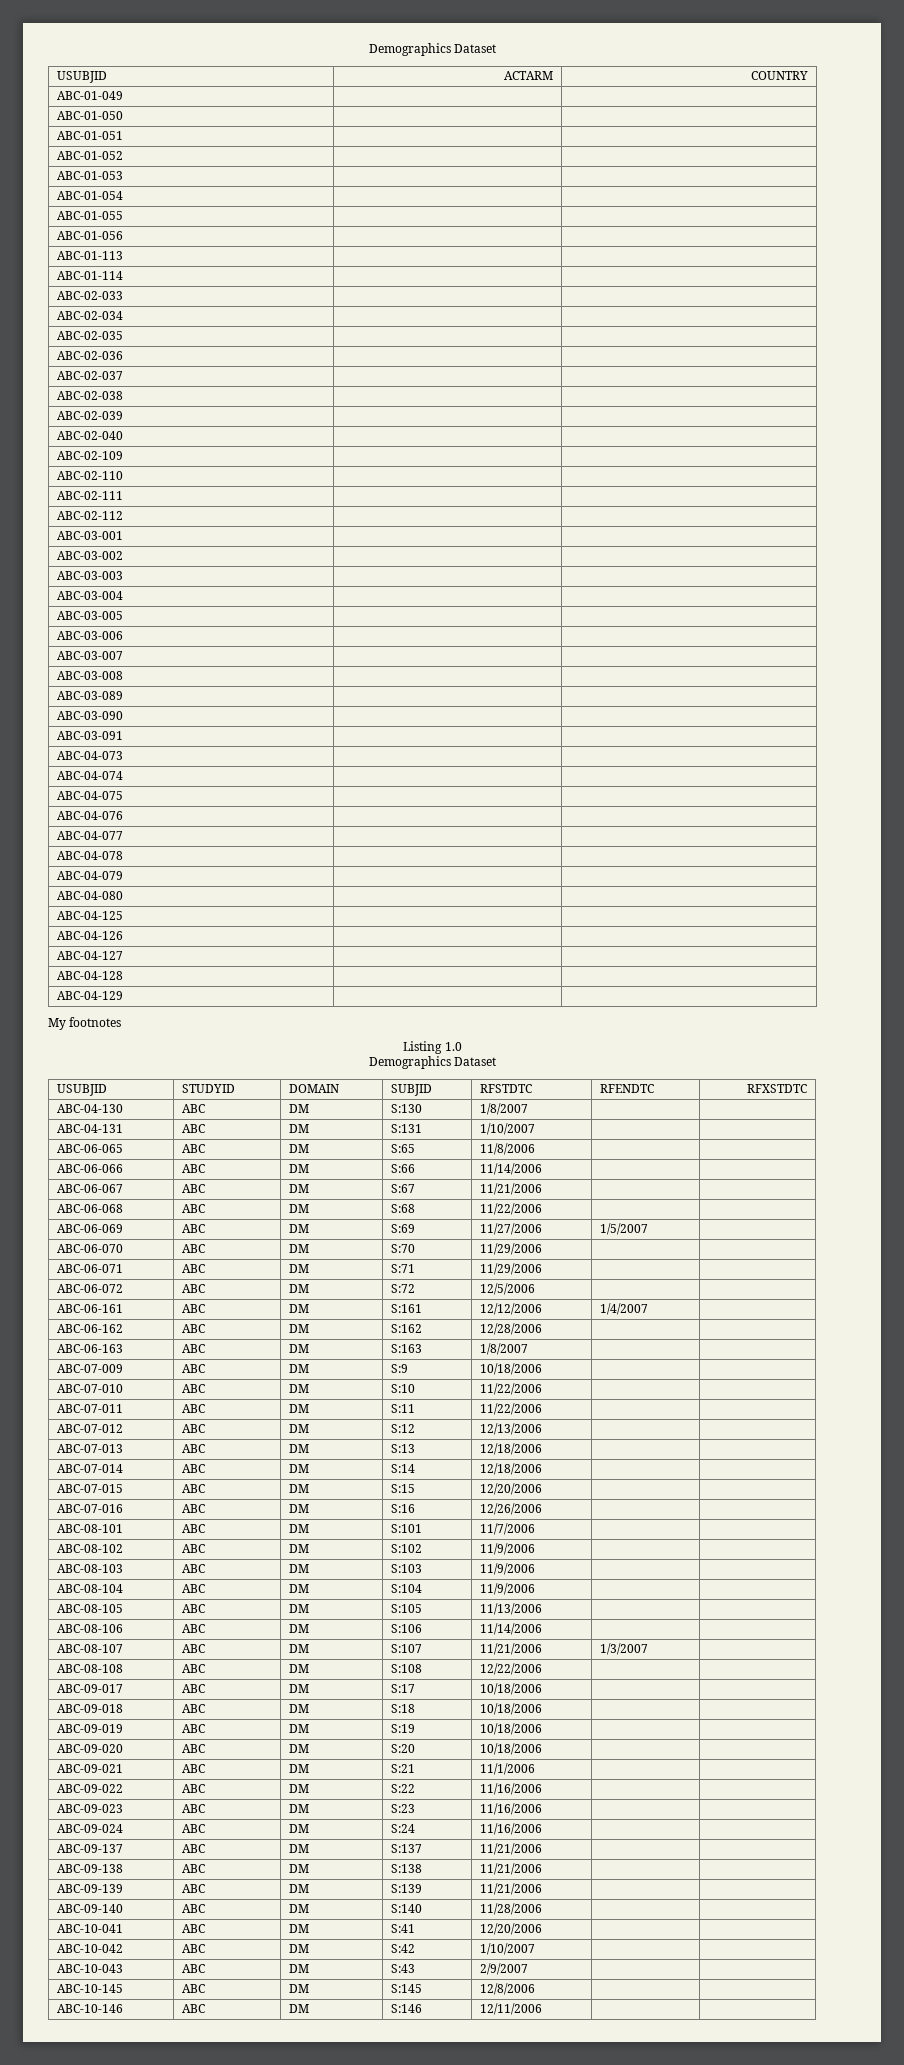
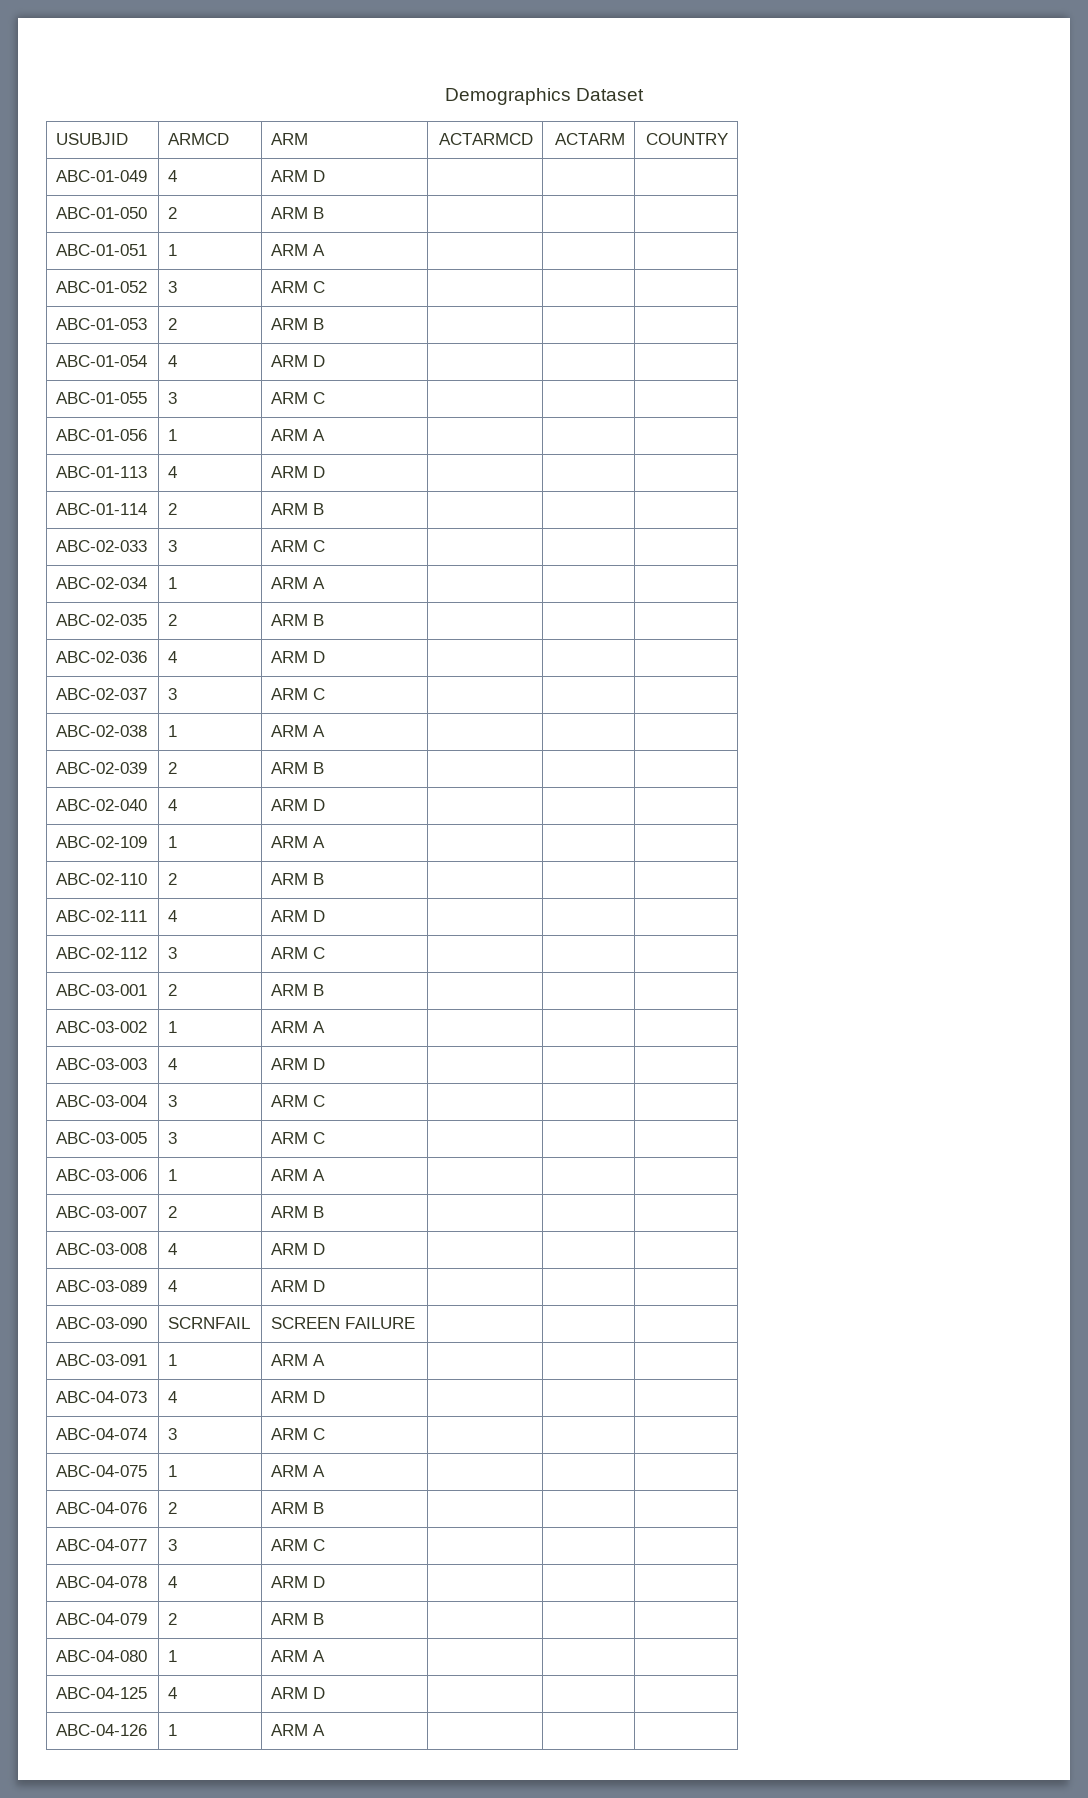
[368,43,497,56] [56,71,107,83] Demographics Dataset // USUBJID -> [444,88,645,105] [56,133,129,145] [168,133,230,145] [271,133,309,145] [438,133,533,145] Demographics Dataset // USUBJID | ARMCD | ARM | ACTARMCD
[56,111,123,120] [56,131,123,140] [56,151,123,160] [56,171,123,180] [56,191,123,200] [56,211,123,220] [56,231,123,240] [56,251,123,260] [56,271,123,280] [56,291,123,300] [56,311,123,320] [56,331,123,340] [56,351,123,360] [56,371,123,380] [56,391,123,400] [56,411,123,420] [56,431,123,440] [56,451,123,460] [56,471,123,480] [56,491,123,500] [56,511,123,520] [56,531,123,540] [56,551,123,560] [56,571,123,580] [56,591,123,600] [56,611,123,620] [56,631,123,640] [56,651,123,660] [56,671,123,680] [56,691,123,700] [56,711,123,720] [56,731,123,740] [56,751,123,760] [56,771,123,780] [56,791,123,800] [56,811,123,820] [56,831,123,840] [56,851,123,860] [56,871,123,880] [56,891,123,900] [56,911,123,920] [56,931,123,940] [56,951,123,960] [56,971,123,980] [56,991,123,1000] [48,1017,122,1030] [403,1041,462,1054] [368,1056,497,1069] [56,1084,107,1096] [181,1084,235,1093] [288,1084,339,1093] [390,1084,432,1096] [479,1084,532,1093] [599,1084,654,1093] [747,1084,808,1093] [56,1104,123,1113] [181,1104,205,1113] [288,1104,309,1113] [390,1104,422,1113] [479,1103,528,1115] [56,1124,123,1133] [181,1124,205,1133] [288,1124,309,1133] [390,1124,422,1133] [479,1123,535,1135] [56,1144,123,1153] [181,1144,205,1153] [288,1144,309,1153] [390,1144,415,1153] [479,1143,535,1155] [56,1164,123,1173] [181,1164,205,1173] [288,1164,309,1173] [390,1164,415,1173] [479,1163,542,1175] [56,1184,123,1193] [181,1184,205,1193] [288,1184,309,1193] [390,1184,415,1193] [479,1183,542,1195] [56,1204,123,1213] [181,1204,205,1213] [288,1204,309,1213] [390,1204,415,1213] [479,1203,542,1215] [56,1224,123,1233] [181,1224,205,1233] [288,1224,309,1233] [390,1224,415,1233] [479,1223,542,1235] [599,1223,648,1235] [56,1244,123,1253] [181,1244,205,1253] [288,1244,309,1253] [390,1244,415,1253] [479,1243,542,1255] [56,1264,123,1273] [181,1264,205,1273] [288,1264,309,1273] [390,1264,415,1273] [479,1263,542,1275] [56,1284,123,1293] [181,1284,205,1293] [288,1284,309,1293] [390,1284,415,1293] [479,1283,535,1295] [56,1304,123,1313] [181,1304,205,1313] [288,1304,309,1313] [390,1304,422,1313] [479,1303,542,1315] [599,1303,648,1315] [56,1324,123,1333] [181,1324,205,1333] [288,1324,309,1333] [390,1324,422,1333] [479,1323,542,1335] [56,1344,123,1353] [181,1344,205,1353] [288,1344,309,1353] [390,1344,422,1353] [479,1343,528,1355] [56,1364,123,1373] [181,1364,205,1373] [288,1364,309,1373] [390,1364,408,1373] [479,1363,542,1375] [56,1384,123,1393] [181,1384,205,1393] [288,1384,309,1393] [390,1384,415,1393] [479,1383,542,1395] [56,1404,123,1413] [181,1404,205,1413] [288,1404,309,1413] [390,1404,415,1413] [479,1403,542,1415] [56,1424,123,1433] [181,1424,205,1433] [288,1424,309,1433] [390,1424,415,1433] [479,1423,542,1435] [56,1444,123,1453] [181,1444,205,1453] [288,1444,309,1453] [390,1444,415,1453] [479,1443,542,1455] [56,1464,123,1473] [181,1464,205,1473] [288,1464,309,1473] [390,1464,415,1473] [479,1463,542,1475] [56,1484,123,1493] [181,1484,205,1493] [288,1484,309,1493] [390,1484,415,1493] [479,1483,542,1495] [56,1504,123,1513] [181,1504,205,1513] [288,1504,309,1513] [390,1504,415,1513] [479,1503,542,1515] [56,1524,123,1533] [181,1524,205,1533] [288,1524,309,1533] [390,1524,422,1533] [479,1523,535,1535] [56,1544,123,1553] [181,1544,205,1553] [288,1544,309,1553] [390,1544,422,1553] [479,1543,535,1555] [56,1564,123,1573] [181,1564,205,1573] [288,1564,309,1573] [390,1564,422,1573] [479,1563,535,1575] [56,1584,123,1593] [181,1584,205,1593] [288,1584,309,1593] [390,1584,422,1593] [479,1583,535,1595] [56,1604,123,1613] [181,1604,205,1613] [288,1604,309,1613] [390,1604,422,1613] [479,1603,542,1615] [56,1624,123,1633] [181,1624,205,1633] [288,1624,309,1633] [390,1624,422,1633] [479,1623,542,1635] [56,1644,123,1653] [181,1644,205,1653] [288,1644,309,1653] [390,1644,422,1653] [479,1643,542,1655] [599,1643,648,1655] [56,1664,123,1673] [181,1664,205,1673] [288,1664,309,1673] [390,1664,422,1673] [479,1663,542,1675] [56,1684,123,1693] [181,1684,205,1693] [288,1684,309,1693] [390,1684,415,1693] [479,1683,542,1695] [56,1704,123,1713] [181,1704,205,1713] [288,1704,309,1713] [390,1704,415,1713] [479,1703,542,1715] [56,1724,123,1733] [181,1724,205,1733] [288,1724,309,1733] [390,1724,415,1733] [479,1723,542,1735] [56,1744,123,1753] [181,1744,205,1753] [288,1744,309,1753] [390,1744,415,1753] [479,1743,542,1755] [56,1764,123,1773] [181,1764,205,1773] [288,1764,309,1773] [390,1764,415,1773] [479,1763,535,1775] [56,1784,123,1793] [181,1784,205,1793] [288,1784,309,1793] [390,1784,415,1793] [479,1783,542,1795] [56,1804,123,1813] [181,1804,205,1813] [288,1804,309,1813] [390,1804,415,1813] [479,1803,542,1815] [56,1824,123,1833] [181,1824,205,1833] [288,1824,309,1833] [390,1824,415,1833] [479,1823,542,1835] [56,1844,123,1853] [181,1844,205,1853] [288,1844,309,1853] [390,1844,422,1853] [479,1843,542,1855] [56,1864,123,1873] [181,1864,205,1873] [288,1864,309,1873] [390,1864,422,1873] [479,1863,542,1875] [56,1884,123,1893] [181,1884,205,1893] [288,1884,309,1893] [390,1884,422,1893] [479,1883,542,1895] [56,1904,123,1913] [181,1904,205,1913] [288,1904,309,1913] [390,1904,422,1913] [479,1903,542,1915] [56,1924,123,1933] [181,1924,205,1933] [288,1924,309,1933] [390,1924,415,1933] [479,1923,542,1935] [56,1944,123,1953] [181,1944,205,1953] [288,1944,309,1953] [390,1944,415,1953] [479,1943,535,1955] [56,1964,123,1973] [181,1964,205,1973] [288,1964,309,1973] [390,1964,415,1973] [479,1963,528,1975] [56,1984,123,1993] [181,1984,205,1993] [288,1984,309,1993] [390,1984,422,1993] [479,1983,535,1995] [56,2004,123,2013] [181,2004,205,2013] [288,2004,309,2013] [390,2004,422,2013] [479,2003,542,2015] | // ABC-01-050 | | // ABC-01-051 | | // ABC-01-052 | | // ABC-01-053 | | // ABC-01-054 | | // ABC-01-055 | | // ABC-01-056 | | // ABC-01-113 | | // ABC-01-114 | | // ABC-02-033 | | // ABC-02-034 | | // ABC-02-035 | | // ABC-02-036 | | // ABC-02-037 | | // ABC-02-038 | | // ABC-02-039 | | // ABC-02-040 | | // ABC-02-109 | | // ABC-02-110 | | // ABC-02-111 | | // ABC-02-112 | | // ABC-03-001 | | // ABC-03-002 | | // ABC-03-003 | | // ABC-03-004 | | // ABC-03-005 | | // ABC-03-006 | | // ABC-03-007 | | // ABC-03-008 | | // ABC-03-089 | | // ABC-03-090 | | // ABC-03-091 | | // ABC-04-073 | | // ABC-04-074 | | // ABC-04-075 | | // ABC-04-076 | | // ABC-04-077 | | // ABC-04-078 | | // ABC-04-079 | | // ABC-04-080 | | // ABC-04-125 | | // ABC-04-126 | | // ABC-04-127 | | // ABC-04-128 | | // ABC-04-129 | | // My footnotes // Listing 1.0 // Demographics Dataset // USUBJID | STUDYID | DOMAIN | SUBJID | RFSTDTC | RFENDTC | RFXSTDTC // ABC-04-130 | ABC | DM | S:130 | 1/8/2007 | | // ABC-04-131 | ABC | DM | S:131 | 1/10/2007 | | // ABC-06-065 | ABC | DM | S:65 | 11/8/2006 | | // ABC-06-066 | ABC | DM | S:66 | 11/14/2006 | | // ABC-06-067 | ABC | DM | S:67 | 11/21/2006 | | // ABC-06-068 | ABC | DM | S:68 | 11/22/2006 | | // ABC-06-069 | ABC | DM | S:69 | 11/27/2006 | 1/5/2007 | // ABC-06-070 | ABC | DM | S:70 | 11/29/2006 | | // ABC-06-071 | ABC | DM | S:71 | 11/29/2006 | | // ABC-06-072 | ABC | DM | S:72 | 12/5/2006 | | // ABC-06-161 | ABC | DM | S:161 | 12/12/2006 | 1/4/2007 | // ABC-06-162 | ABC | DM | S:162 | 12/28/2006 | | // ABC-06-163 | ABC | DM | S:163 | 1/8/2007 | | // ABC-07-009 | ABC | DM | S:9 | 10/18/2006 | | // ABC-07-010 | ABC | DM | S:10 | 11/22/2006 | | // ABC-07-011 | ABC | DM | S:11 | 11/22/2006 | | // ABC-07-012 | ABC | DM | S:12 | 12/13/2006 | | // ABC-07-013 | ABC | DM | S:13 | 12/18/2006 | | // ABC-07-014 | ABC | DM | S:14 | 12/18/2006 | | // ABC-07-015 | ABC | DM | S:15 | 12/20/2006 | | // ABC-07-016 | ABC | DM | S:16 | 12/26/2006 | | // ABC-08-101 | ABC | DM | S:101 | 11/7/2006 | | // ABC-08-102 | ABC | DM | S:102 | 11/9/2006 | | // ABC-08-103 | ABC | DM | S:103 | 11/9/2006 | | // ABC-08-104 | ABC | DM | S:104 | 11/9/2006 | | // ABC-08-105 | ABC | DM | S:105 | 11/13/2006 | | // ABC-08-106 | ABC | DM | S:106 | 11/14/2006 | | // ABC-08-107 | ABC | DM | S:107 | 11/21/2006 | 1/3/2007 | // ABC-08-108 | ABC | DM | S:108 | 12/22/2006 | | // ABC-09-017 | ABC | DM | S:17 | 10/18/2006 | | // ABC-09-018 | ABC | DM | S:18 | 10/18/2006 | | // ABC-09-019 | ABC | DM | S:19 | 10/18/2006 | | // ABC-09-020 | ABC | DM | S:20 | 10/18/2006 | | // ABC-09-021 | ABC | DM | S:21 | 11/1/2006 | | // ABC-09-022 | ABC | DM | S:22 | 11/16/2006 | | // ABC-09-023 | ABC | DM | S:23 | 11/16/2006 | | // ABC-09-024 | ABC | DM | S:24 | 11/16/2006 | | // ABC-09-137 | ABC | DM | S:137 | 11/21/2006 | | // ABC-09-138 | ABC | DM | S:138 | 11/21/2006 | | // ABC-09-139 | ABC | DM | S:139 | 11/21/2006 | | // ABC-09-140 | ABC | DM | S:140 | 11/28/2006 | | // ABC-10-041 | ABC | DM | S:41 | 12/20/2006 | | // ABC-10-042 | ABC | DM | S:42 | 1/10/2007 | | // ABC-10-043 | ABC | DM | S:43 | 2/9/2007 | | // ABC-10-145 | ABC | DM | S:145 | 12/8/2006 | | // ABC-10-146 | ABC | DM | S:146 | 12/11/2006 -> [168,170,178,182] [271,170,326,182] [56,207,148,219] [168,207,178,219] [271,207,325,219] [56,244,148,256] [168,244,178,256] [271,244,326,256] [56,281,148,293] [168,281,178,293] [271,281,326,293] [56,318,148,330] [168,318,178,330] [271,318,325,330] [56,355,148,367] [168,355,178,367] [271,355,326,367] [56,392,148,404] [168,392,178,404] [271,392,326,404] [56,429,148,441] [168,429,178,441] [271,429,326,441] [56,466,148,478] [168,466,178,478] [271,466,326,478] [56,503,148,515] [168,503,178,515] [271,503,325,515] [56,540,148,552] [168,540,178,552] [271,540,326,552] [56,577,148,589] [168,577,178,589] [271,577,326,589] [56,614,148,626] [168,614,178,626] [271,614,325,626] [56,651,148,663] [168,651,178,663] [271,651,326,663] [56,688,148,700] [168,688,178,700] [271,688,326,700] [56,725,148,737] [168,725,178,737] [271,725,326,737] [56,762,148,774] [168,762,178,774] [271,762,325,774] [56,799,148,811] [168,799,178,811] [271,799,326,811] [56,836,148,848] [168,836,178,848] [271,836,326,848] [56,873,148,885] [168,873,178,885] [271,873,325,885] [56,910,148,922] [168,910,178,922] [271,910,326,922] [56,947,148,959] [168,947,178,959] [271,947,326,959] [56,984,148,996] [168,984,178,996] [271,984,325,996] [56,1021,148,1033] [168,1021,178,1033] [271,1021,326,1033] [56,1058,148,1070] [168,1058,178,1070] [271,1058,326,1070] [56,1095,148,1107] [168,1095,178,1107] [271,1095,326,1107] [56,1132,148,1144] [168,1132,178,1144] [271,1132,326,1144] [56,1169,148,1181] [168,1169,178,1181] [271,1169,326,1181] [56,1206,148,1218] [168,1206,178,1218] [271,1206,325,1218] [56,1243,148,1255] [168,1243,178,1255] [271,1243,326,1255] [56,1280,148,1292] [168,1280,178,1292] [271,1280,326,1292] [56,1317,148,1329] [168,1317,251,1329] [271,1317,416,1329] [56,1354,148,1366] [168,1354,178,1366] [271,1354,326,1366] [56,1391,148,1403] [168,1391,178,1403] [271,1391,326,1403] [56,1428,148,1440] [168,1428,178,1440] [271,1428,326,1440] [56,1465,148,1477] [168,1465,178,1477] [271,1465,326,1477] [56,1502,148,1514] [168,1502,178,1514] [271,1502,325,1514] [56,1539,148,1551] [168,1539,178,1551] [271,1539,326,1551] [56,1576,148,1588] [168,1576,178,1588] [271,1576,326,1588] [56,1613,148,1625] [168,1613,178,1625] [271,1613,325,1625] [56,1650,148,1662] [168,1650,178,1662] [271,1650,326,1662] [56,1687,148,1699] [168,1687,178,1699] [271,1687,326,1699] [56,1724,148,1736] [168,1724,178,1736] [271,1724,326,1736] 4 | ARM D | | | // ABC-01-050 | 2 | ARM B | | | // ABC-01-051 | 1 | ARM A | | | // ABC-01-052 | 3 | ARM C | | | // ABC-01-053 | 2 | ARM B | | | // ABC-01-054 | 4 | ARM D | | | // ABC-01-055 | 3 | ARM C | | | // ABC-01-056 | 1 | ARM A | | | // ABC-01-113 | 4 | ARM D | | | // ABC-01-114 | 2 | ARM B | | | // ABC-02-033 | 3 | ARM C | | | // ABC-02-034 | 1 | ARM A | | | // ABC-02-035 | 2 | ARM B | | | // ABC-02-036 | 4 | ARM D | | | // ABC-02-037 | 3 | ARM C | | | // ABC-02-038 | 1 | ARM A | | | // ABC-02-039 | 2 | ARM B | | | // ABC-02-040 | 4 | ARM D | | | // ABC-02-109 | 1 | ARM A | | | // ABC-02-110 | 2 | ARM B | | | // ABC-02-111 | 4 | ARM D | | | // ABC-02-112 | 3 | ARM C | | | // ABC-03-001 | 2 | ARM B | | | // ABC-03-002 | 1 | ARM A | | | // ABC-03-003 | 4 | ARM D | | | // ABC-03-004 | 3 | ARM C | | | // ABC-03-005 | 3 | ARM C | | | // ABC-03-006 | 1 | ARM A | | | // ABC-03-007 | 2 | ARM B | | | // ABC-03-008 | 4 | ARM D | | | // ABC-03-089 | 4 | ARM D | | | // ABC-03-090 | SCRNFAIL | SCREEN FAILURE | | | // ABC-03-091 | 1 | ARM A | | | // ABC-04-073 | 4 | ARM D | | | // ABC-04-074 | 3 | ARM C | | | // ABC-04-075 | 1 | ARM A | | | // ABC-04-076 | 2 | ARM B | | | // ABC-04-077 | 3 | ARM C | | | // ABC-04-078 | 4 | ARM D | | | // ABC-04-079 | 2 | ARM B | | | // ABC-04-080 | 1 | ARM A | | | // ABC-04-125 | 4 | ARM D | | | // ABC-04-126 | 1 | ARM A |

